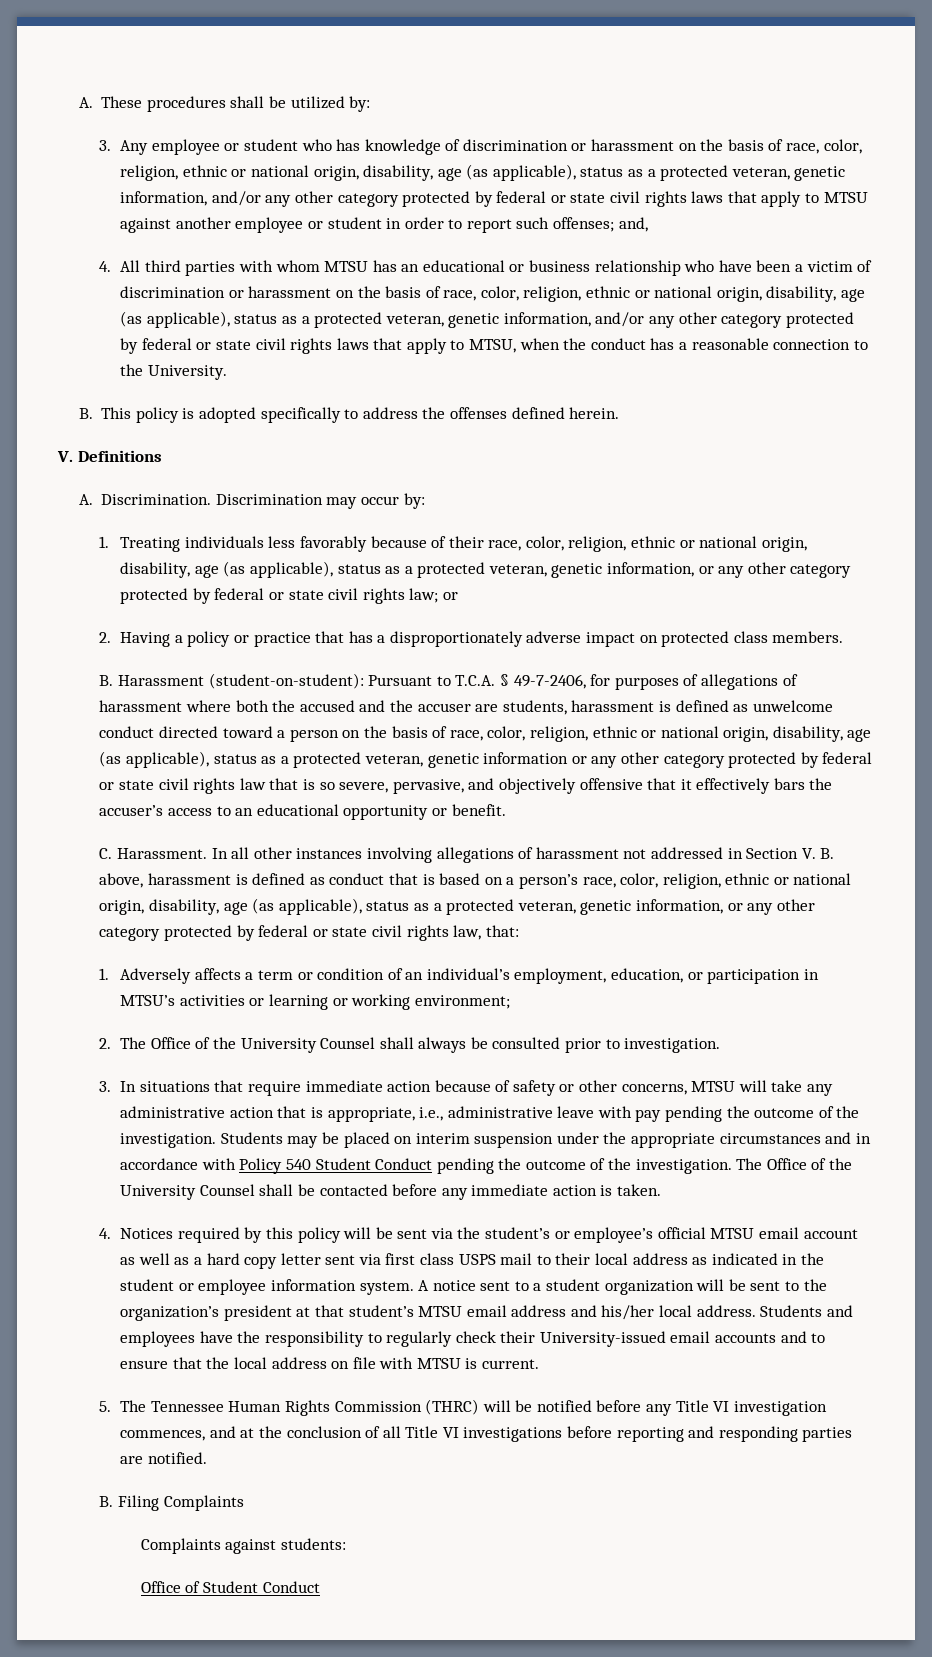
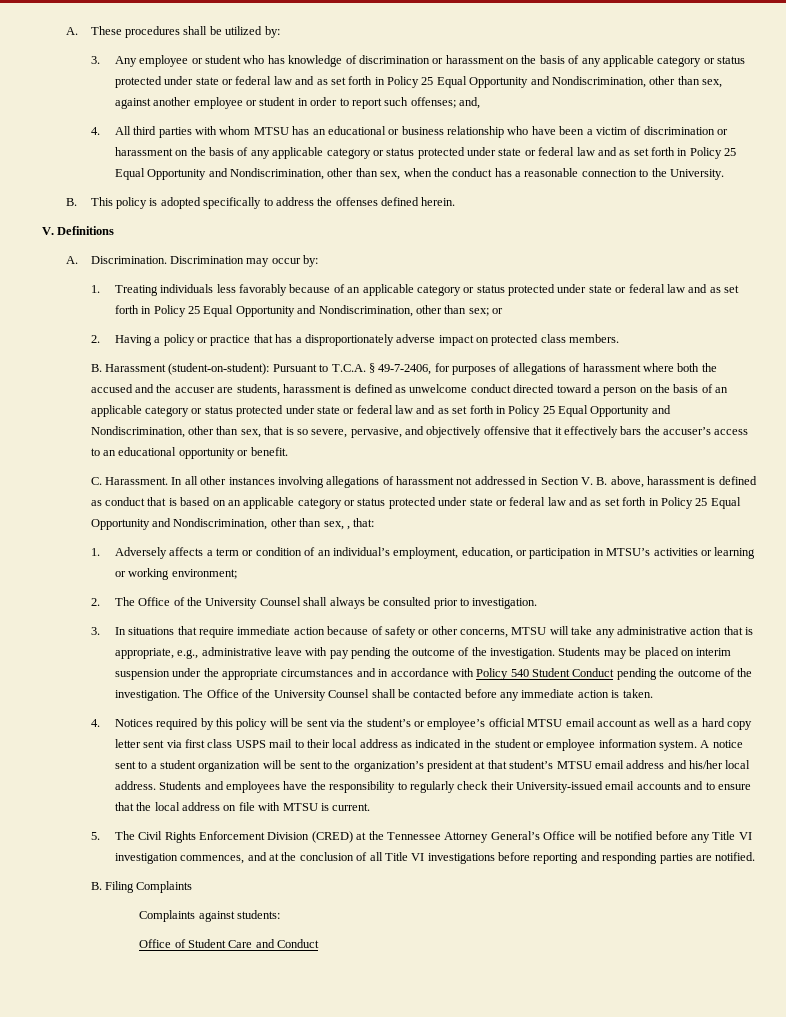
[785,139,862,154] [120,164,846,181] [120,191,868,207] race, color, religion, ethnic or national origin, disability, age (as applicable), status as a protected veteran, genetic information, and/or any other category protected by federal or state civil rights laws that apply to MTSU -> [581,55,746,67] [114,76,723,88] any applicable category or status protected under state or federal law and as set forth in Policy 25 Equal Opportunity and Nondiscrimination, other than sex,
[443,286,865,302] [120,311,854,328] [120,338,517,354] race, color, religion, ethnic or national origin, disability, age (as applicable), status as a protected veteran, genetic information, and/or any other category protected by federal or state civil rights laws that apply to MTSU, -> [250,147,737,159] [114,168,401,180] any applicable category or status protected under state or federal law and as set forth in Policy 25 Equal Opportunity and Nondiscrimination, other than sex,
[448,536,807,552] [120,561,852,578] [120,588,439,604] their race, color, religion, ethnic or national origin, disability, age (as applicable), status as a protected veteran, genetic information, or any other category protected by federal or state civil rights law; -> [347,284,740,296] [114,305,489,317] an applicable category or status protected under state or federal law and as set forth in Policy 25 Equal Opportunity and Nondiscrimination, other than sex;
[449,726,872,742] [99,751,873,768] [99,778,266,794] race, color, religion, ethnic or national origin, disability, age (as applicable), status as a protected veteran, genetic information or any other category protected by federal or state civil rights law -> [715,387,729,393] [90,405,671,417] [90,426,261,438] an applicable category or status protected under state or federal law and as set forth in Policy 25 Equal Opportunity and Nondiscrimination, other than sex,
[506,873,852,889] [99,898,815,915] [99,925,482,941] a person’s race, color, religion, ethnic or national origin, disability, age (as applicable), status as a protected veteran, genetic information, or any other category protected by federal or state civil rights law, -> [227,497,741,509] [90,518,350,530] an applicable category or status protected under state or federal law and as set forth in Policy 25 Equal Opportunity and Nondiscrimination, other than sex, ,
[419,1107,444,1121] i.e., -> [177,649,199,659] e.g.,
[150,1399,480,1416] Tennessee Human Rights Commission (THRC) -> [138,831,576,843] Civil Rights Enforcement Division (CRED) at the Tennessee Attorney General’s Office
(259, 1587) none -> [228,939,275,948] Care and

